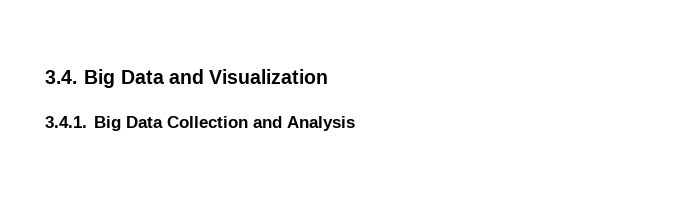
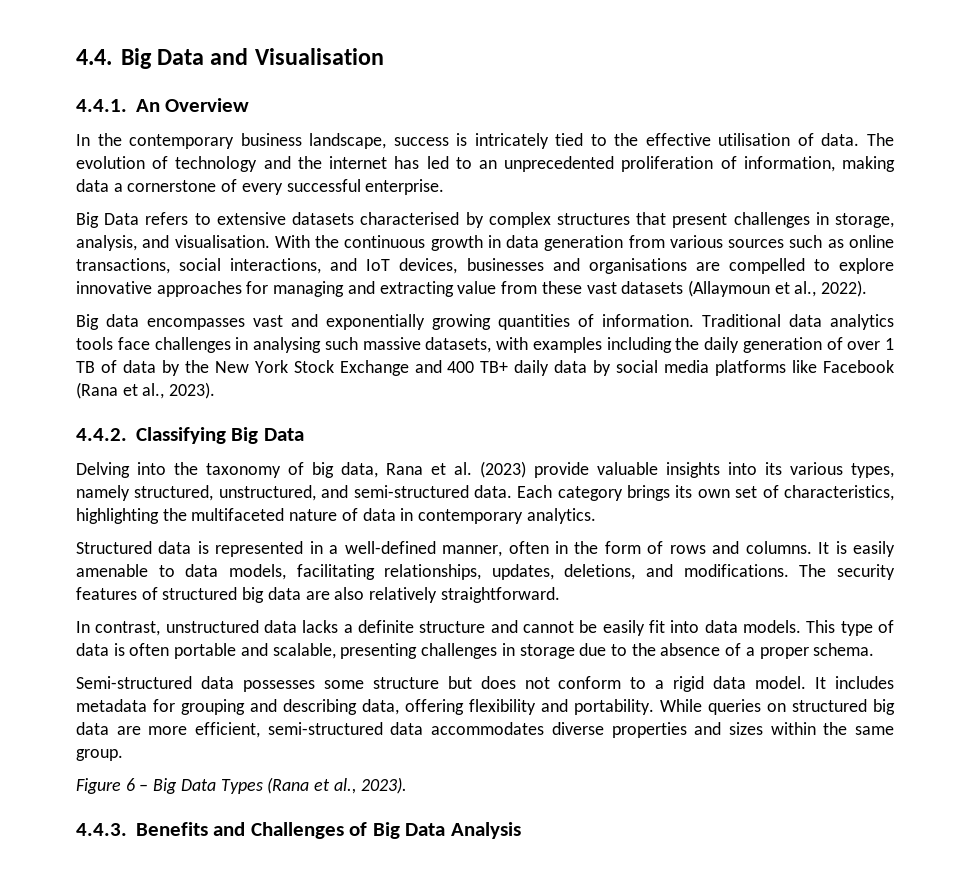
[45,70,77,84] 3.4. -> [76,49,112,65] 4.4.
[209,69,329,84] [45,116,283,131] Visualization // 3.4.1. Big Data Collection and -> [254,48,384,65] [76,98,250,112] [76,133,894,149] [76,156,895,172] [76,179,445,195] [76,212,894,228] [76,235,894,251] [76,258,895,274] [76,280,868,297] [76,314,894,330] [76,337,894,353] [76,360,894,376] [76,382,216,399] [76,427,304,444] [76,461,894,478] [76,485,894,501] [76,508,596,524] [76,541,896,557] [76,564,895,580] [76,587,560,603] [76,620,895,636] [76,643,875,659] [76,676,894,692] [76,699,895,715] [76,722,895,738] [76,749,123,761] [76,777,407,794] [76,822,446,839] Visualisation // 4.4.1. An Overview // In the contemporary business landscape, success is intricately tied to the effective utilisation of data. The evolution of technology and the internet has led to an unprecedented proliferation of information, making data a cornerstone of every successful enterprise. // Big Data refers to extensive datasets characterised by complex structures that present challenges in storage, analysis, and visualisation. With the continuous growth in data generation from various sources such as online transactions, social interactions, and IoT devices, businesses and organisations are compelled to explore innovative approaches for managing and extracting value from these vast datasets (Allaymoun et al., 2022). // Big data encompasses vast and exponentially growing quantities of information. Traditional data analytics tools face challenges in analysing such massive datasets, with examples including the daily generation of over 1 TB of data by the New York Stock Exchange and 400 TB+ daily data by social media platforms like Facebook (Rana et al., 2023). // 4.4.2. Classifying Big Data // Delving into the taxonomy of big data, Rana et al. (2023) provide valuable insights into its various types, namely structured, unstructured, and semi-structured data. Each category brings its own set of characteristics, highlighting the multifaceted nature of data in contemporary analytics. // Structured data is represented in a well-defined manner, often in the form of rows and columns. It is easily amenable to data models, facilitating relationships, updates, deletions, and modifications. The security features of structured big data are also relatively straightforward. // In contrast, unstructured data lacks a definite structure and cannot be easily fit into data models. This type of data is often portable and scalable, presenting challenges in storage due to the absence of a proper schema. // Semi-structured data possesses some structure but does not conform to a rigid data model. It includes metadata for grouping and describing data, offering flexibility and portability. While queries on structured big data are more efficient, semi-structured data accommodates diverse properties and sizes within the same group. // Figure 6 – Big Data Types (Rana et al., 2023). // 4.4.3. Benefits and Challenges of Big Data

